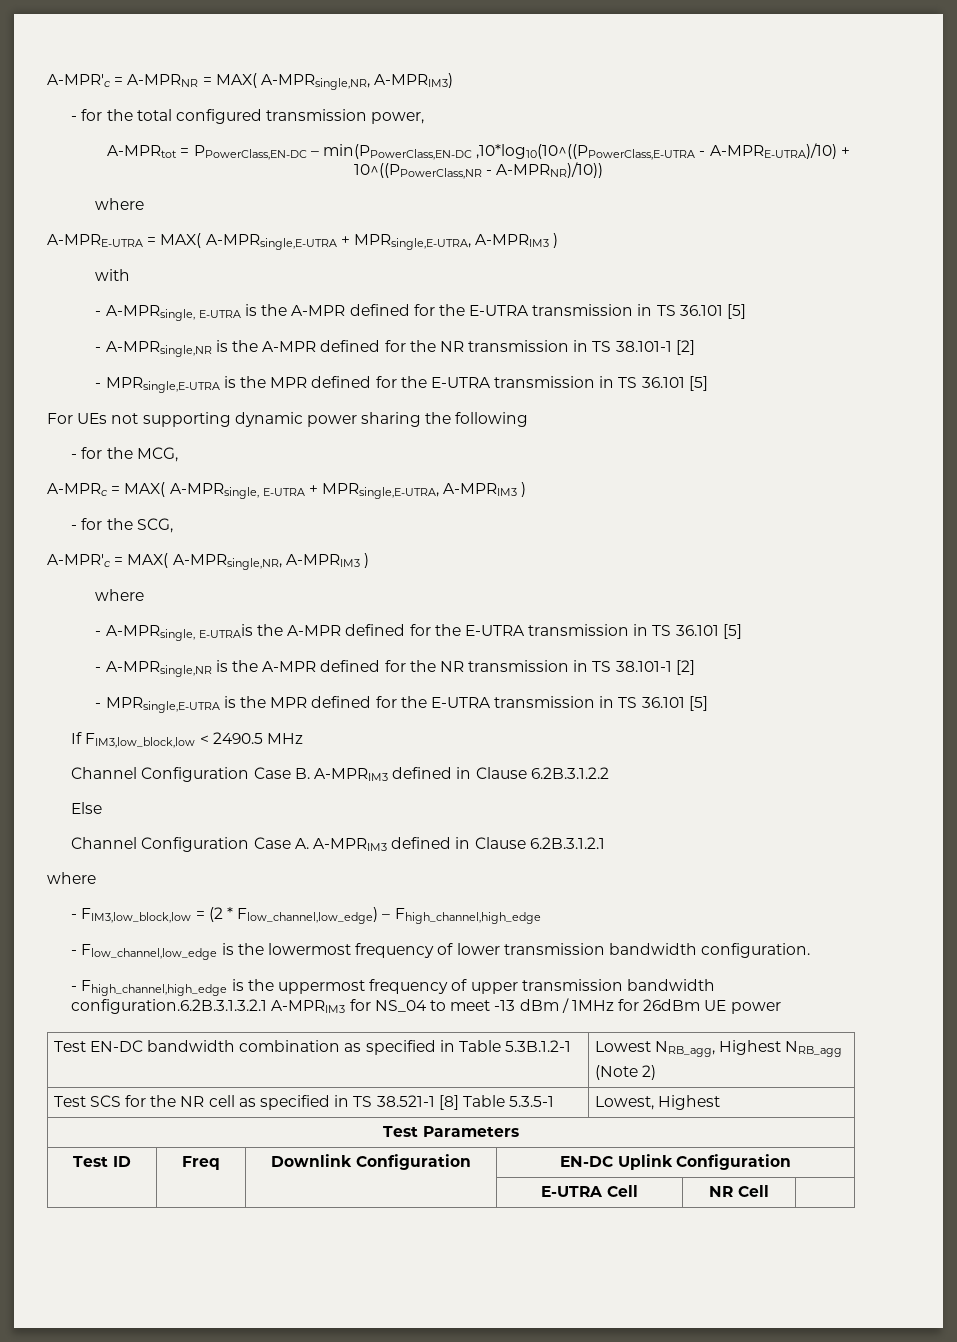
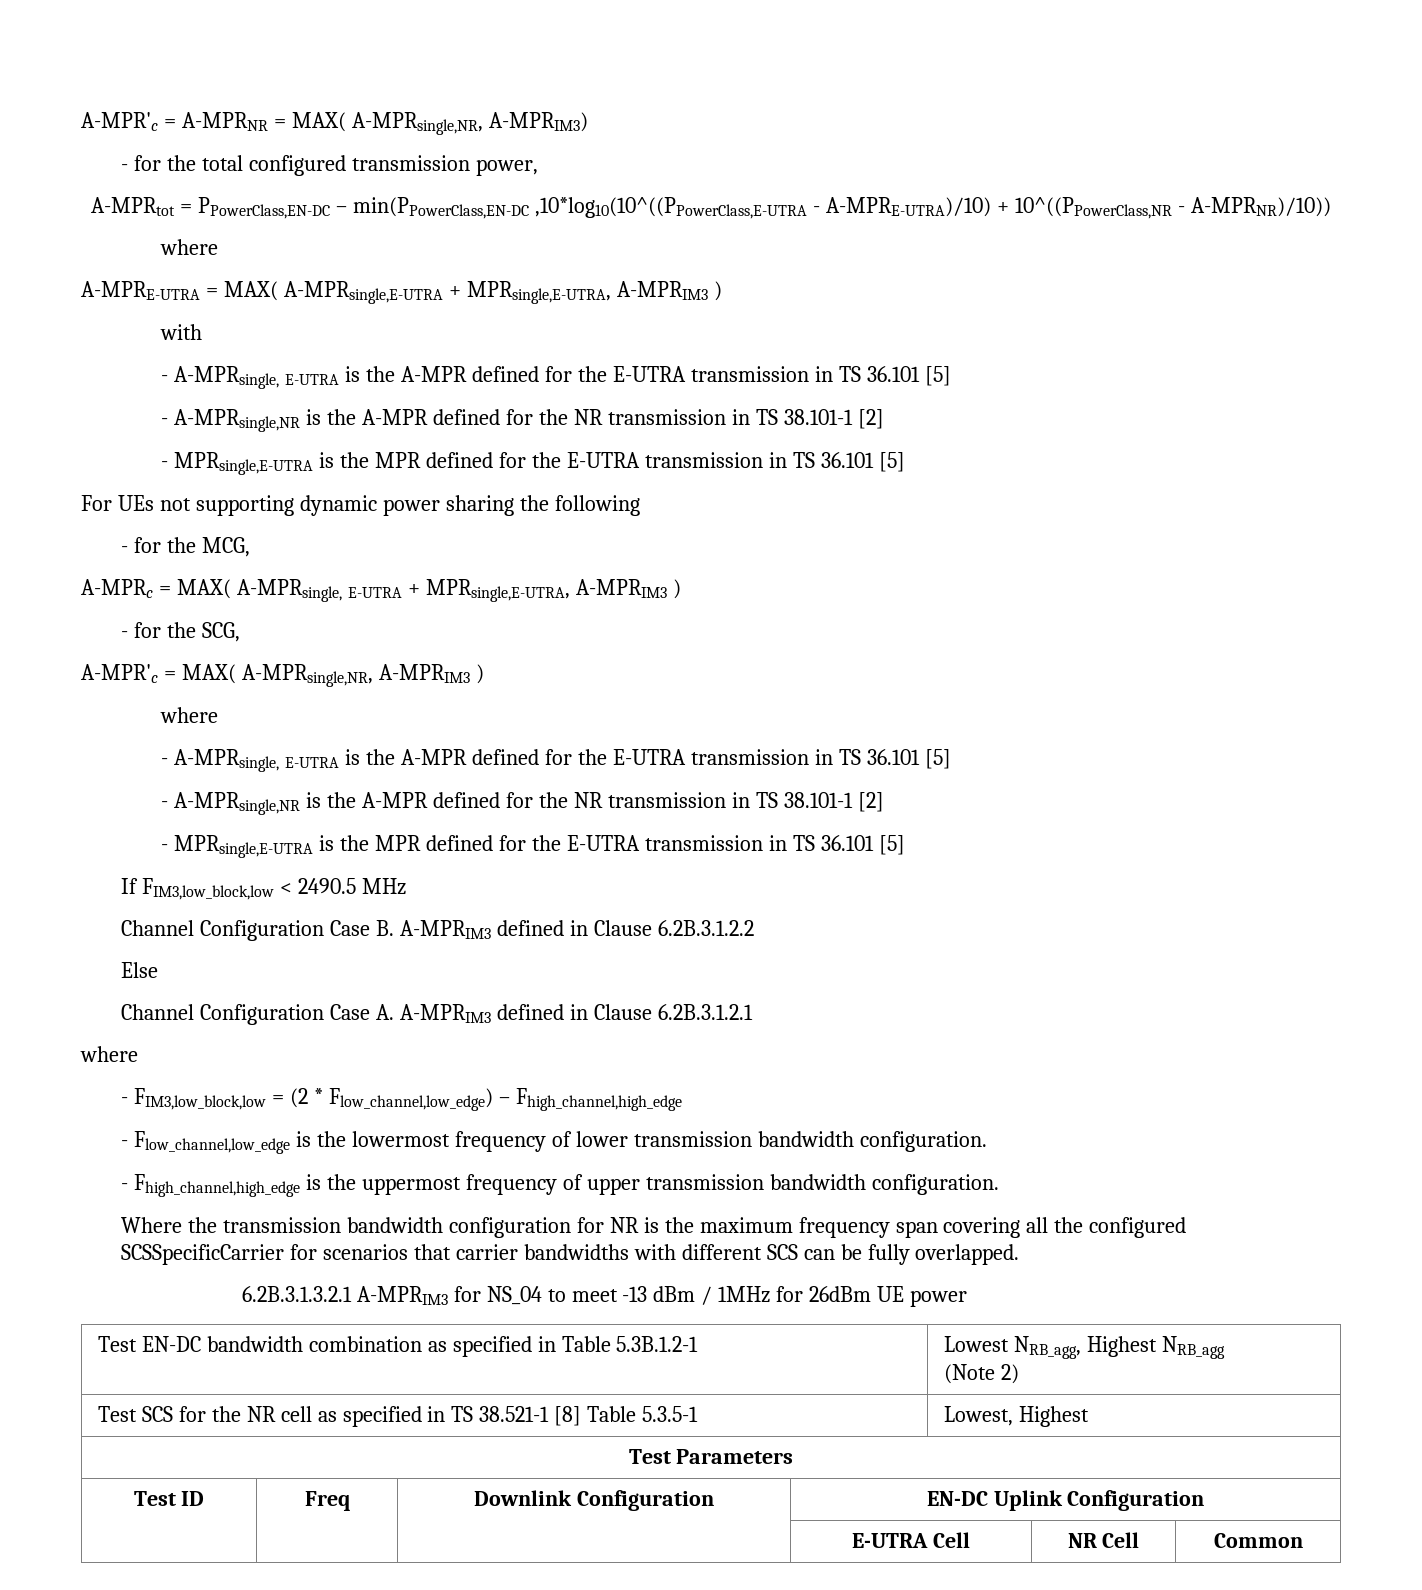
[198,624,253,638] E-UTRAis -> [285,749,361,768] E-UTRA is
[71,999,268,1014] configuration.6.2B.3.1.3.2.1 -> [871,1174,999,1195] [121,1217,1187,1238] [121,1244,1020,1265] [241,1286,352,1302] configuration. // Where the transmission bandwidth configuration for NR is the maximum frequency span covering all the configured SCSSpecificCarrier for scenarios that carrier bandwidths with different SCS can be fully overlapped. // 6.2B.3.1.3.2.1
(769, 1191) none -> [1213,1533,1303,1548] Common

